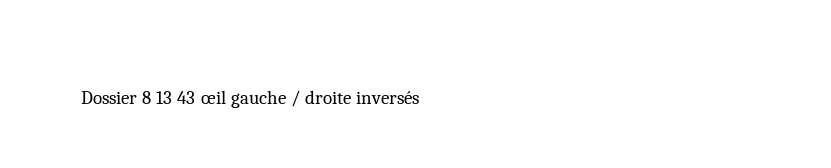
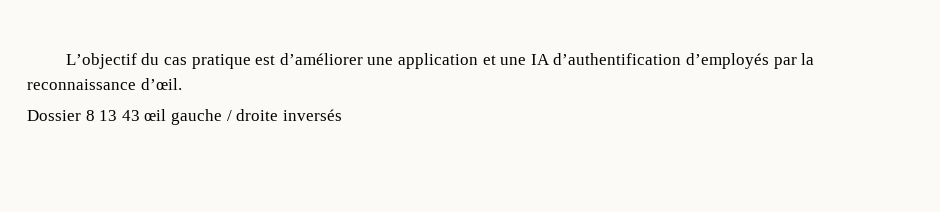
(81, 97) none -> [65,53,815,69] [27,78,182,90] L’objectif du cas pratique est d’améliorer une application et une IA d’authentification d’employés par la reconnaissance d’œil. //

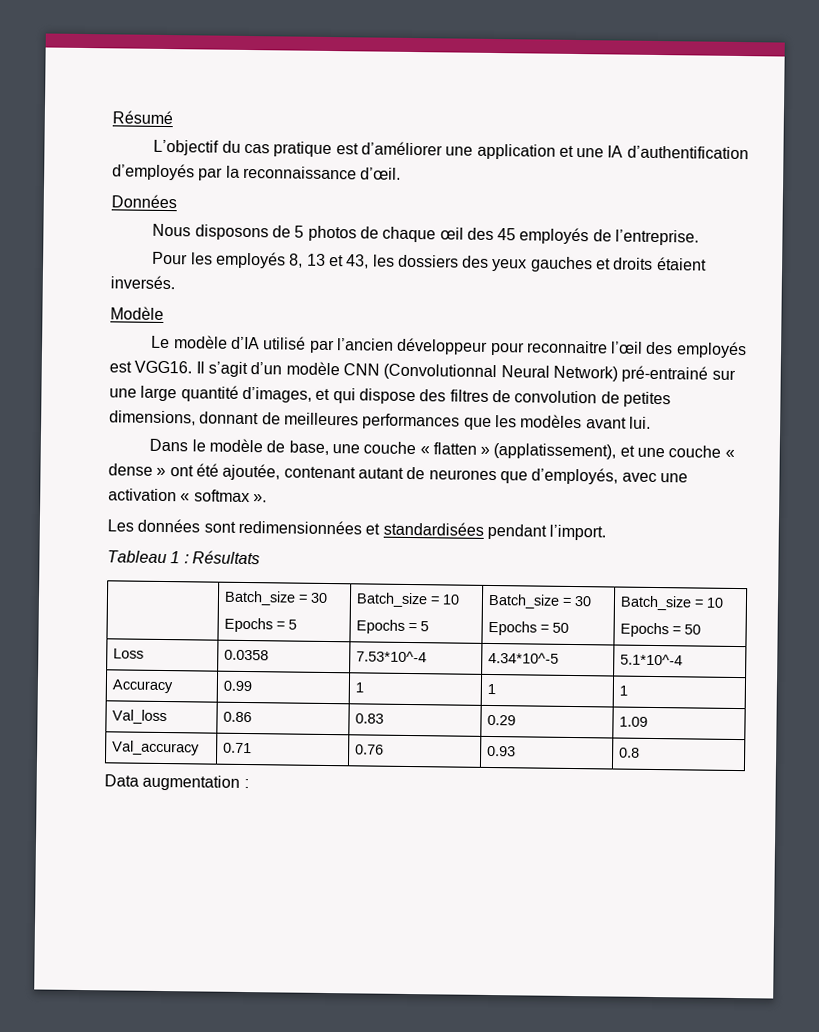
(65, 61) none -> [112,110,173,125] Résumé //
[27,109,342,125] Dossier 8 13 43 œil gauche / droite inversés -> [111,194,177,209] [152,223,700,246] [152,251,707,273] [110,275,175,290] [110,306,164,320] [151,335,747,359] [109,360,736,383] [109,385,671,408] [109,410,651,430] [149,438,735,460] [108,463,688,485] [108,488,267,503] [107,518,607,541] [107,550,260,565] [223,590,328,606] [223,617,297,633] [355,592,460,608] [355,619,429,634] [487,593,592,609] [487,620,569,636] [619,595,724,611] [619,622,701,638] [112,648,144,659] [223,649,269,661] [355,650,427,663] [487,651,559,664] [619,653,683,666] [111,679,173,694] [222,680,252,692] [354,682,364,693] [486,683,496,695] [618,685,628,696] [111,709,167,725] [222,711,252,723] [354,713,384,724] [486,714,516,726] [618,716,648,727] [111,740,200,756] [222,742,252,754] [354,744,384,755] [486,745,516,757] [618,747,640,758] [104,774,249,791] Données // Nous disposons de 5 photos de chaque œil des 45 employés de l’entreprise. // Pour les employés 8, 13 et 43, les dossiers des yeux gauches et droits étaient inversés. // Modèle // Le modèle d’IA utilisé par l’ancien développeur pour reconnaitre l’œil des employés est VGG16. Il s’agit d’un modèle CNN (Convolutionnal Neural Network) pré-entrainé sur une large quantité d’images, et qui dispose des filtres de convolution de petites dimensions, donnant de meilleures performances que les modèles avant lui. // Dans le modèle de base, une couche « flatten » (applatissement), et une couche « dense » ont été ajoutée, contenant autant de neurones que d’employés, avec une activation « softmax ». // Les données sont redimensionnées et standardisées pendant l’import. // Tableau 1 : Résultats // | Batch_size = 30 // Epochs = 5 | Batch_size = 10 // Epochs = 5 | Batch_size = 30 // Epochs = 50 | Batch_size = 10 // Epochs = 50 // Loss | 0.0358 | 7.53*10^-4 | 4.34*10^-5 | 5.1*10^-4 // Accuracy | 0.99 | 1 | 1 | 1 // Val_loss | 0.86 | 0.83 | 0.29 | 1.09 // Val_accuracy | 0.71 | 0.76 | 0.93 | 0.8 // Data augmentation :

